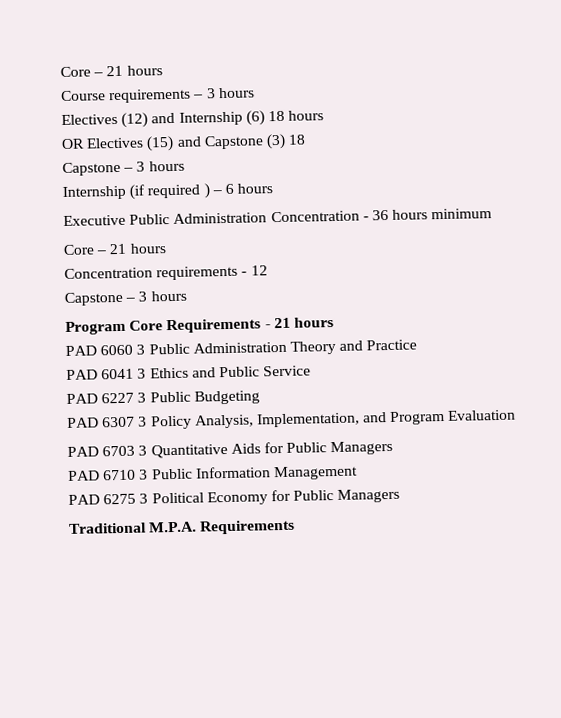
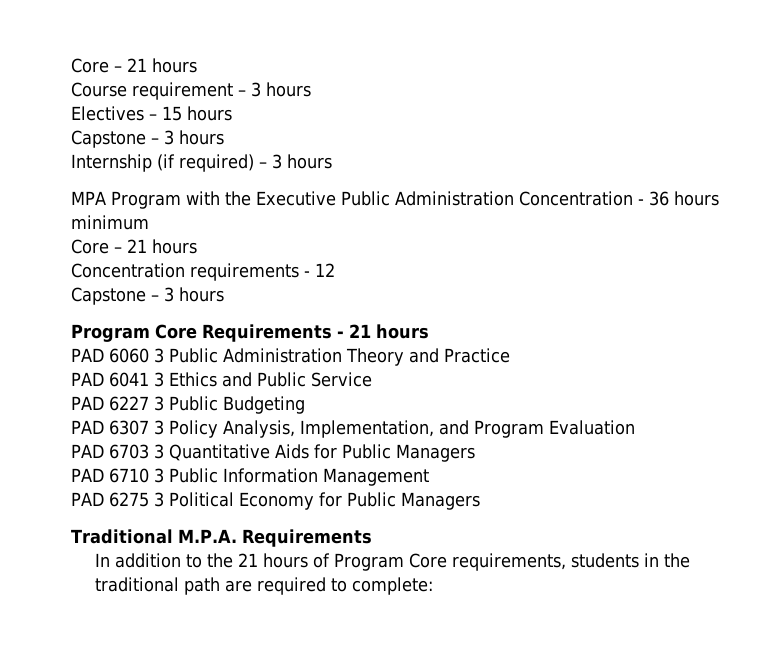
[108,88,192,104] requirements -> [132,82,233,100] requirement
[121,110,325,128] [61,133,307,152] (12) and Internship (6) 18 hours // OR Electives (15) and Capstone (3) 18 -> [149,106,232,121] – 15 hours
[147,183,274,199] required ) – 6 hours // -> [179,154,332,172] [71,191,251,209] required) – 3 hours // MPA Program with the
(296, 527) none -> [94,553,690,571] [94,577,433,595] // In addition to the 21 hours of Program Core requirements, students in the traditional path are required to complete:

